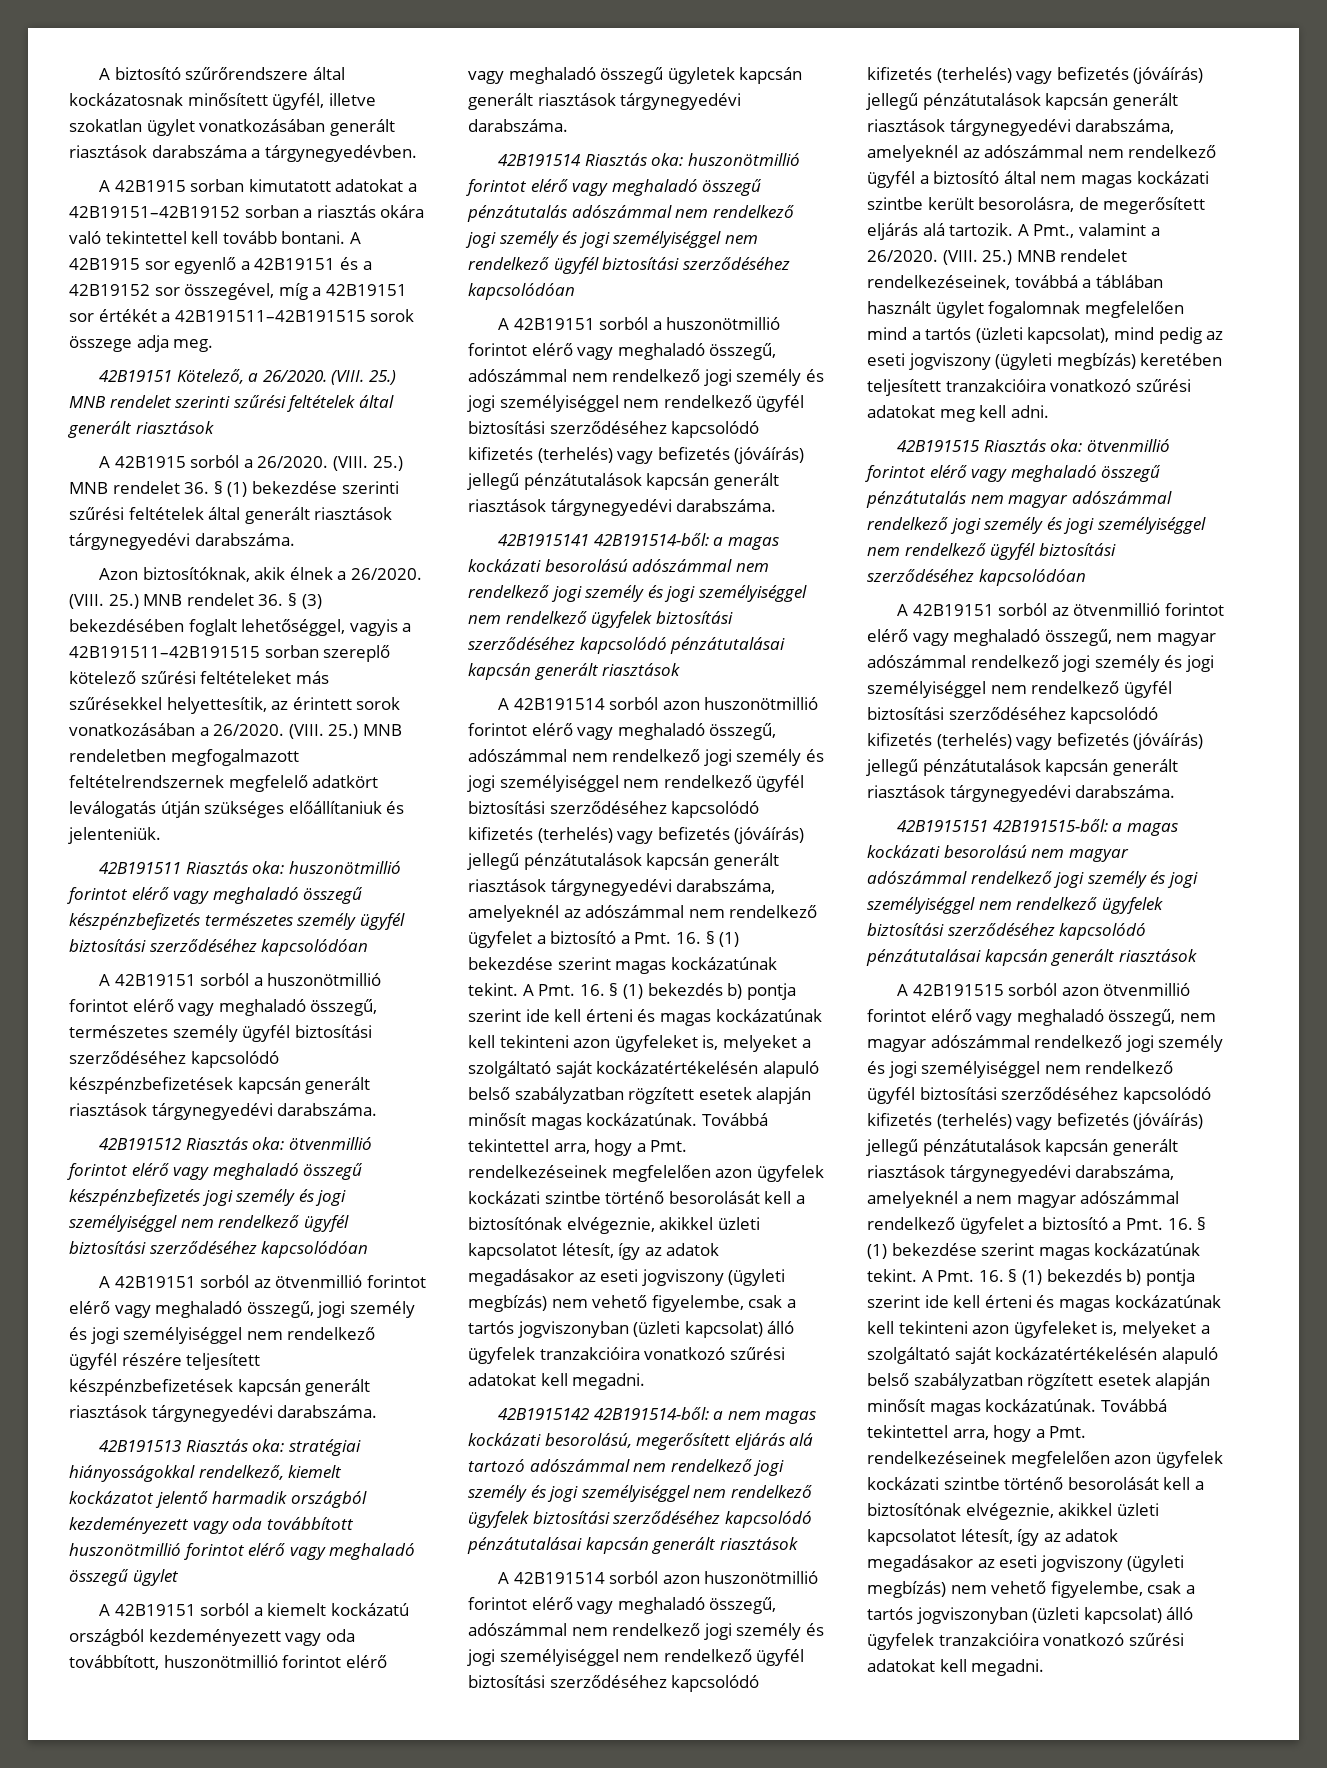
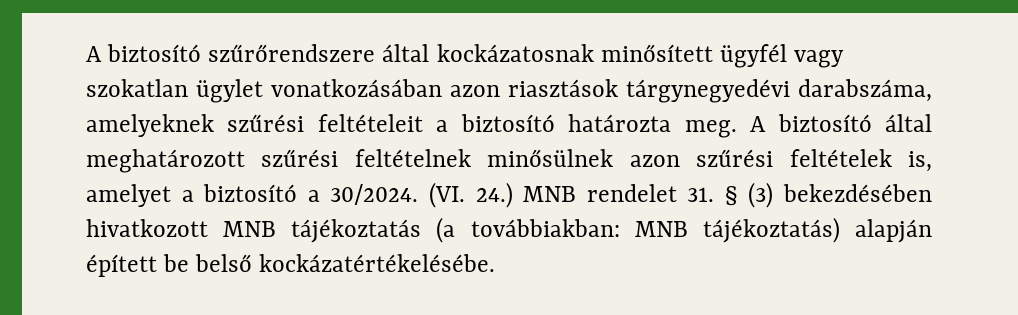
[272,93,376,110] ügyfél, illetve -> [719,44,845,68] ügyfél vagy
[329,119,395,136] [69,145,417,162] [99,179,417,192] [69,205,425,218] [69,231,361,244] [69,257,372,274] [69,283,407,300] [69,309,415,322] [69,335,214,352] [99,369,396,385] [69,395,394,412] [67,421,214,438] [99,455,403,471] [69,481,399,497] [69,507,393,524] [69,533,295,550] [99,567,422,582] [69,593,322,609] [69,619,412,636] [69,645,391,662] [69,671,329,684] [69,697,401,714] [69,723,402,739] [69,749,299,766] [69,775,379,792] [69,801,405,818] [68,827,161,844] [99,861,401,874] [67,887,363,904] [69,913,405,930] [69,939,369,956] [99,973,382,986] [69,999,378,1016] [69,1025,372,1042] [69,1051,279,1068] [69,1077,371,1094] [69,1103,378,1120] [99,1137,372,1150] [67,1163,363,1180] [69,1189,347,1206] [69,1215,349,1232] [69,1241,369,1258] [99,1275,426,1288] [69,1301,415,1318] [69,1327,376,1344] [69,1353,261,1370] [69,1379,371,1396] [69,1405,378,1422] [99,1439,361,1456] [69,1465,343,1482] [69,1491,367,1508] [69,1517,354,1534] [69,1543,416,1560] [69,1569,179,1586] [99,1603,409,1616] [69,1629,355,1646] [69,1655,387,1670] [468,67,803,84] [468,93,742,110] [468,119,568,132] [498,153,800,166] [466,179,762,196] [467,205,794,222] [465,231,758,248] [468,257,790,274] [468,283,575,300] [498,317,781,330] [468,343,777,360] [468,369,824,386] [467,395,805,412] [468,421,760,438] [468,447,805,464] [467,473,779,490] [468,499,777,516] [498,533,779,550] [468,559,769,572] [468,585,807,602] [468,611,733,628] [468,637,786,654] [468,663,681,680] [498,697,819,710] [468,723,777,740] [468,749,824,766] [467,775,805,792] [468,801,760,818] [468,827,805,844] [467,853,779,870] [468,879,776,896] [468,905,818,922] [468,931,740,948] [468,957,777,974] [468,983,796,1000] [468,1009,822,1026] [468,1035,811,1052] [468,1061,819,1078] [468,1087,812,1104] [468,1113,768,1130] [468,1139,688,1156] [468,1165,824,1182] [468,1191,805,1204] [468,1217,760,1234] [468,1243,720,1260] [468,1269,786,1286] [468,1295,796,1312] [468,1321,795,1338] [468,1347,785,1364] [468,1373,646,1390] [498,1407,817,1424] [468,1433,814,1450] [468,1459,785,1476] [468,1485,812,1502] [468,1511,812,1528] [467,1537,798,1554] [498,1571,819,1584] [468,1597,777,1614] [468,1623,824,1640] [467,1649,805,1666] [468,1675,760,1692] [867,67,1204,84] [866,93,1178,110] [867,119,1175,136] [867,145,1217,162] [867,171,1209,188] [867,197,1206,214] [867,223,1160,240] [867,249,1128,265] [867,275,1163,290] [867,301,1184,318] [867,327,1224,344] [867,353,1223,370] [867,379,1191,396] [867,405,1049,422] [897,439,1170,452] [865,465,1161,482] [866,491,1172,508] [867,517,1206,534] [867,543,1116,560] [867,569,1086,586] [897,603,1224,616] [867,629,1216,646] [867,655,1214,672] [867,681,1172,698] [867,707,1159,724] [867,733,1204,750] [866,759,1178,776] [867,785,1176,802] [897,819,1178,836] [867,845,1129,862] [867,871,1198,888] [867,897,1163,914] [867,923,1147,940] [866,949,1197,966] [897,983,1191,996] [867,1009,1216,1026] [867,1035,1224,1052] [867,1061,1174,1078] [867,1087,1211,1104] [867,1113,1204,1130] [866,1139,1178,1156] [867,1165,1175,1182] [867,1191,1180,1208] [867,1217,1207,1234] [867,1243,1201,1260] [867,1269,1195,1286] [867,1295,1221,1312] [867,1321,1210,1338] [867,1347,1218,1364] [867,1373,1211,1390] [867,1399,1167,1416] [867,1425,1087,1442] [867,1451,1223,1468] [867,1477,1204,1490] [867,1503,1159,1520] [867,1529,1119,1546] [867,1555,1185,1572] [867,1581,1195,1598] [867,1607,1194,1624] [867,1633,1184,1650] [867,1659,1045,1676] generált riasztások darabszáma a tárgynegyedévben. // A 42B1915 sorban kimutatott adatokat a 42B19151–42B19152 sorban a riasztás okára való tekintettel kell tovább bontani. A 42B1915 sor egyenlő a 42B19151 és a 42B19152 sor összegével, míg a 42B19151 sor értékét a 42B191511–42B191515 sorok összege adja meg. // 42B19151 Kötelező, a 26/2020. (VIII. 25.) MNB rendelet szerinti szűrési feltételek által generált riasztások // A 42B1915 sorból a 26/2020. (VIII. 25.) MNB rendelet 36. § (1) bekezdése szerinti szűrési feltételek által generált riasztások tárgynegyedévi darabszáma. // Azon biztosítóknak, akik élnek a 26/2020. (VIII. 25.) MNB rendelet 36. § (3) bekezdésében foglalt lehetőséggel, vagyis a 42B191511–42B191515 sorban szereplő kötelező szűrési feltételeket más szűrésekkel helyettesítik, az érintett sorok vonatkozásában a 26/2020. (VIII. 25.) MNB rendeletben megfogalmazott feltételrendszernek megfelelő adatkört leválogatás útján szükséges előállítaniuk és jelenteniük. // 42B191511 Riasztás oka: huszonötmillió forintot elérő vagy meghaladó összegű készpénzbefizetés természetes személy ügyfél biztosítási szerződéséhez kapcsolódóan // A 42B19151 sorból a huszonötmillió forintot elérő vagy meghaladó összegű, természetes személy ügyfél biztosítási szerződéséhez kapcsolódó készpénzbefizetések kapcsán generált riasztások tárgynegyedévi darabszáma. // 42B191512 Riasztás oka: ötvenmillió forintot elérő vagy meghaladó összegű készpénzbefizetés jogi személy és jogi személyiséggel nem rendelkező ügyfél biztosítási szerződéséhez kapcsolódóan // A 42B19151 sorból az ötvenmillió forintot elérő vagy meghaladó összegű, jogi személy és jogi személyiséggel nem rendelkező ügyfél részére teljesített készpénzbefizetések kapcsán generált riasztások tárgynegyedévi darabszáma. // 42B191513 Riasztás oka: stratégiai hiányosságokkal rendelkező, kiemelt kockázatot jelentő harmadik országból kezdeményezett vagy oda továbbított huszonötmillió forintot elérő vagy meghaladó összegű ügylet // A 42B19151 sorból a kiemelt kockázatú országból kezdeményezett vagy oda továbbított, huszonötmillió forintot elérő vagy meghaladó összegű ügyletek kapcsán generált riasztások tárgynegyedévi darabszáma. // 42B191514 Riasztás oka: huszonötmillió forintot elérő vagy meghaladó összegű pénzátutalás adószámmal nem rendelkező jogi személy és jogi személyiséggel nem rendelkező ügyfél biztosítási szerződéséhez kapcsolódóan // A 42B19151 sorból a huszonötmillió forintot elérő vagy meghaladó összegű, adószámmal nem rendelkező jogi személy és jogi személyiséggel nem rendelkező ügyfél biztosítási szerződéséhez kapcsolódó kifizetés (terhelés) vagy befizetés (jóváírás) jellegű pénzátutalások kapcsán generált riasztások tárgynegyedévi darabszáma. // 42B1915141 42B191514-ből: a magas kockázati besorolású adószámmal nem rendelkező jogi személy és jogi személyiséggel nem rendelkező ügyfelek biztosítási szerződéséhez kapcsolódó pénzátutalásai kapcsán generált riasztások // A 42B191514 sorból azon huszonötmillió forintot elérő vagy meghaladó összegű, adószámmal nem rendelkező jogi személy és jogi személyiséggel nem rendelkező ügyfél biztosítási szerződéséhez kapcsolódó kifizetés (terhelés) vagy befizetés (jóváírás) jellegű pénzátutalások kapcsán generált riasztások tárgynegyedévi darabszáma, amelyeknél az adószámmal nem rendelkező ügyfelet a biztosító a Pmt. 16. § (1) bekezdése szerint magas kockázatúnak tekint. A Pmt. 16. § (1) bekezdés b) pontja szerint ide kell érteni és magas kockázatúnak kell tekinteni azon ügyfeleket is, melyeket a szolgáltató saját kockázatértékelésén alapuló belső szabályzatban rögzített esetek alapján minősít magas kockázatúnak. Továbbá tekintettel arra, hogy a Pmt. rendelkezéseinek megfelelően azon ügyfelek kockázati szintbe történő besorolását kell a biztosítónak elvégeznie, akikkel üzleti kapcsolatot létesít, így az adatok megadásakor az eseti jogviszony (ügyleti megbízás) nem vehető figyelembe, csak a tartós jogviszonyban (üzleti kapcsolat) álló ügyfelek tranzakcióira vonatkozó szűrési adatokat kell megadni. // 42B1915142 42B191514-ből: a nem magas kockázati besorolású, megerősített eljárás alá tartozó adószámmal nem rendelkező jogi személy és jogi személyiséggel nem rendelkező ügyfelek biztosítási szerződéséhez kapcsolódó pénzátutalásai kapcsán generált riasztások // A 42B191514 sorból azon huszonötmillió forintot elérő vagy meghaladó összegű, adószámmal nem rendelkező jogi személy és jogi személyiséggel nem rendelkező ügyfél biztosítási szerződéséhez kapcsolódó kifizetés (terhelés) vagy befizetés (jóváírás) jellegű pénzátutalások kapcsán generált riasztások tárgynegyedévi darabszáma, amelyeknél az adószámmal nem rendelkező ügyfél a biztosító által nem magas kockázati szintbe került besorolásra, de megerősített eljárás alá tartozik. A Pmt., valamint a 26/2020. (VIII. 25.) MNB rendelet rendelkezéseinek, továbbá a táblában használt ügylet fogalomnak megfelelően mind a tartós (üzleti kapcsolat), mind pedig az eseti jogviszony (ügyleti megbízás) keretében teljesített tranzakcióira vonatkozó szűrési adatokat meg kell adni. // 42B191515 Riasztás oka: ötvenmillió forintot elérő vagy meghaladó összegű pénzátutalás nem magyar adószámmal rendelkező jogi személy és jogi személyiséggel nem rendelkező ügyfél biztosítási szerződéséhez kapcsolódóan // A 42B19151 sorból az ötvenmillió forintot elérő vagy meghaladó összegű, nem magyar adószámmal rendelkező jogi személy és jogi személyiséggel nem rendelkező ügyfél biztosítási szerződéséhez kapcsolódó kifizetés (terhelés) vagy befizetés (jóváírás) jellegű pénzátutalások kapcsán generált riasztások tárgynegyedévi darabszáma. // 42B1915151 42B191515-ből: a magas kockázati besorolású nem magyar adószámmal rendelkező jogi személy és jogi személyiséggel nem rendelkező ügyfelek biztosítási szerződéséhez kapcsolódó pénzátutalásai kapcsán generált riasztások // A 42B191515 sorból azon ötvenmillió forintot elérő vagy meghaladó összegű, nem magyar adószámmal rendelkező jogi személy és jogi személyiséggel nem rendelkező ügyfél biztosítási szerződéséhez kapcsolódó kifizetés (terhelés) vagy befizetés (jóváírás) jellegű pénzátutalások kapcsán generált riasztások tárgynegyedévi darabszáma, amelyeknél a nem magyar adószámmal rendelkező ügyfelet a biztosító a Pmt. 16. § (1) bekezdése szerint magas kockázatúnak tekint. A Pmt. 16. § (1) bekezdés b) pontja szerint ide kell érteni és magas kockázatúnak kell tekinteni azon ügyfeleket is, melyeket a szolgáltató saját kockázatértékelésén alapuló belső szabályzatban rögzített esetek alapján minősít magas kockázatúnak. Továbbá tekintettel arra, hogy a Pmt. rendelkezéseinek megfelelően azon ügyfelek kockázati szintbe történő besorolását kell a biztosítónak elvégeznie, akikkel üzleti kapcsolatot létesít, így az adatok megadásakor az eseti jogviszony (ügyleti megbízás) nem vehető figyelembe, csak a tartós jogviszonyban (üzleti kapcsolat) álló ügyfelek tranzakcióira vonatkozó szűrési adatokat kell megadni. -> [450,79,932,103] [86,114,933,138] [86,149,932,173] [86,182,933,208] [86,217,932,243] [86,254,496,277] azon riasztások tárgynegyedévi darabszáma, amelyeknek szűrési feltételeit a biztosító határozta meg. A biztosító által meghatározott szűrési feltételnek minősülnek azon szűrési feltételek is, amelyet a biztosító a 30/2024. (VI. 24.) MNB rendelet 31. § (3) bekezdésében hivatkozott MNB tájékoztatás (a továbbiakban: MNB tájékoztatás) alapján épített be belső kockázatértékelésébe.

